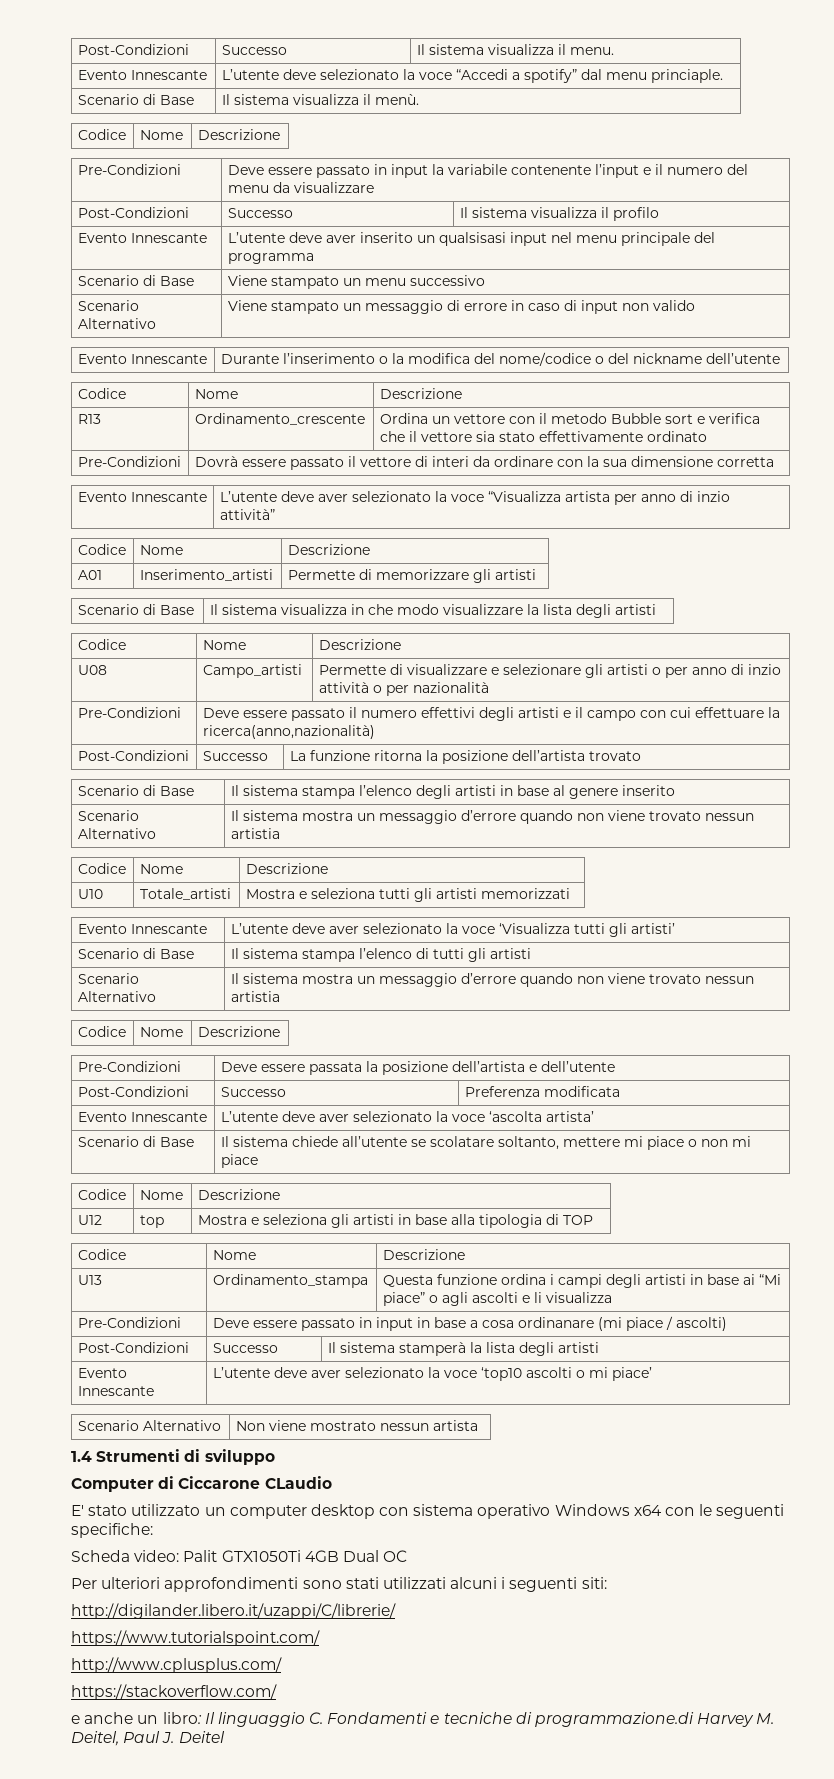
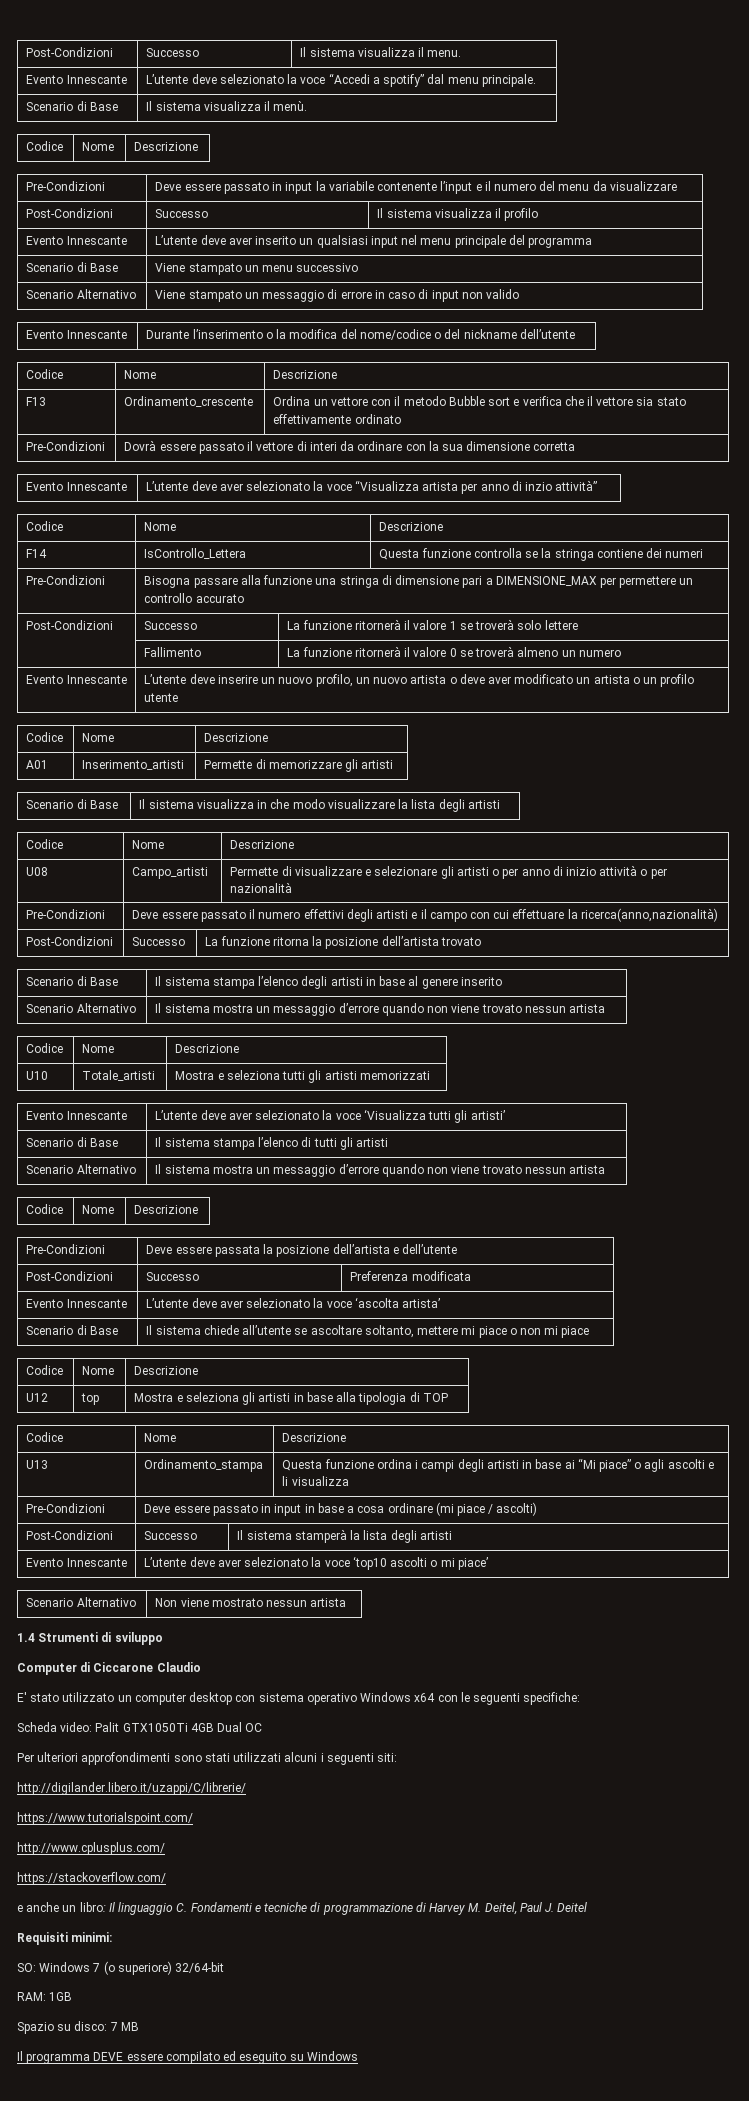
[650,69,723,83] princiaple. -> [481,74,536,87] principale.
[438,232,506,246] qualsisasi -> [316,235,368,248] qualsiasi
[77,414,101,424] R13 -> [26,397,47,406] F13
(370, 549) none -> [26,549,48,558] [144,548,247,559] [379,548,704,561] [26,575,106,585] [144,575,694,588] [144,593,244,603] [26,620,114,630] [144,621,198,630] [287,619,578,630] [144,647,202,657] [287,646,621,657] [26,675,127,684] [144,674,695,687] [144,693,179,702] [26,732,64,742] [82,733,115,742] [204,733,269,742] // F14 | IsControllo_Lettera | Questa funzione controlla se la stringa contiene dei numeri // Pre-Condizioni | Bisogna passare alla funzione una stringa di dimensione pari a DIMENSIONE_MAX per permettere un controllo accurato // Post-Condizioni | Successo | La funzione ritornerà il valore 1 se troverà solo lettere // | Fallimento | La funzione ritornerà il valore 0 se troverà almeno un numero // Evento Innescante | L’utente deve inserire un nuovo profilo, un nuovo artista o deve aver modificato un artista o un profilo utente // Codice | Nome | Descrizione
[747,664,781,675] inzio -> [565,867,596,876] inizio
[230,828,280,839] artistia -> [568,1004,605,1013] artista
[230,991,280,1002] artistia -> [568,1165,605,1174] artista
[429,1136,494,1147] scolatare -> [310,1325,362,1335] ascoltare
[517,1317,594,1328] ordinanare -> [387,1503,433,1513] ordinare
[264,1476,332,1489] CLaudio -> [156,1662,201,1672] Claudio
[535,1712,695,1727] programmazione.di -> [322,1902,426,1915] programmazione di
(225, 1737) none -> [17,1932,113,1945] [17,1961,225,1975] [17,1992,73,2001] [17,2021,139,2034] [17,2051,358,2064] // Requisiti minimi: // SO: Windows 7 (o superiore) 32/64-bit // RAM: 1GB // Spazio su disco: 7 MB // Il programma DEVE essere compilato ed eseguito su Windows

